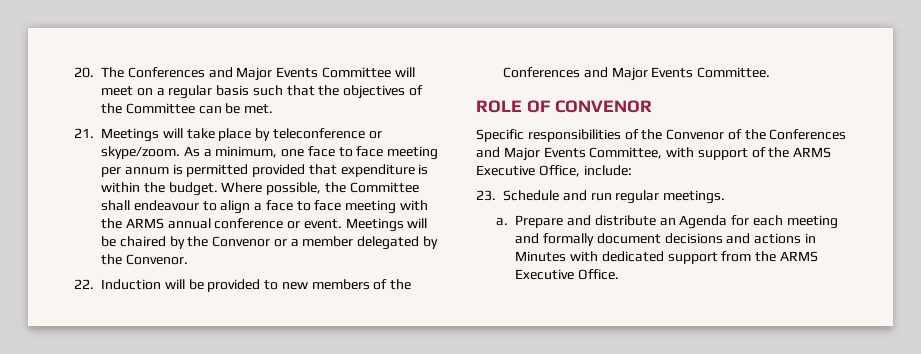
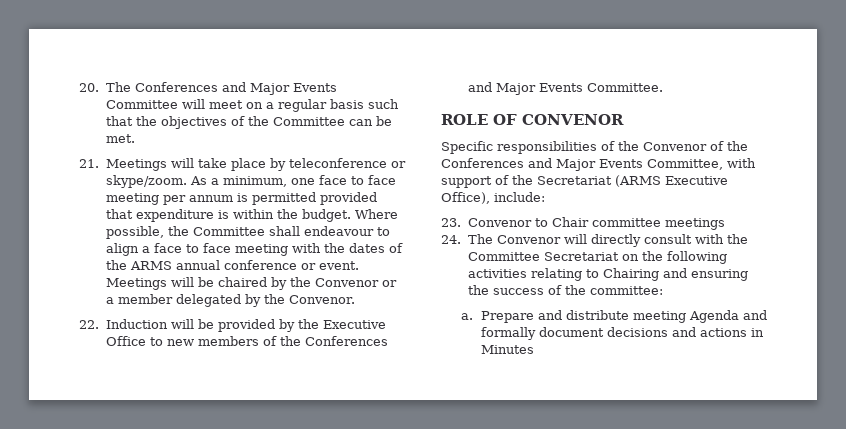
(122, 223) none -> [348,243,403,253] [105,260,127,270] dates of the
(261, 285) none -> [278,319,386,332] [105,336,146,346] by the Executive Office
[793,147,832,158] [476,165,632,177] [476,190,726,204] ARMS Executive Office, include: // 23. Schedule and run regular meetings. -> [537,175,728,187] [441,192,545,204] [441,217,725,230] [441,234,748,247] [467,251,727,264] [467,268,748,281] [467,285,663,295] Secretariat (ARMS Executive Office), include: // 23. Convenor to Chair committee meetings // 24. The Convenor will directly consult with the Committee Secretariat on the following activities relating to Chairing and ensuring the success of the committee:
[659,215,838,229] an Agenda for each meeting -> [632,310,739,323] meeting Agenda
[570,251,819,264] [515,269,620,280] with dedicated support from the ARMS Executive Office. -> (534, 349) none

